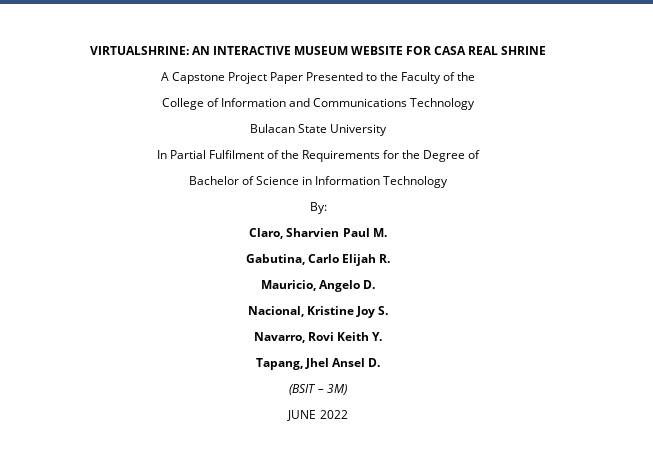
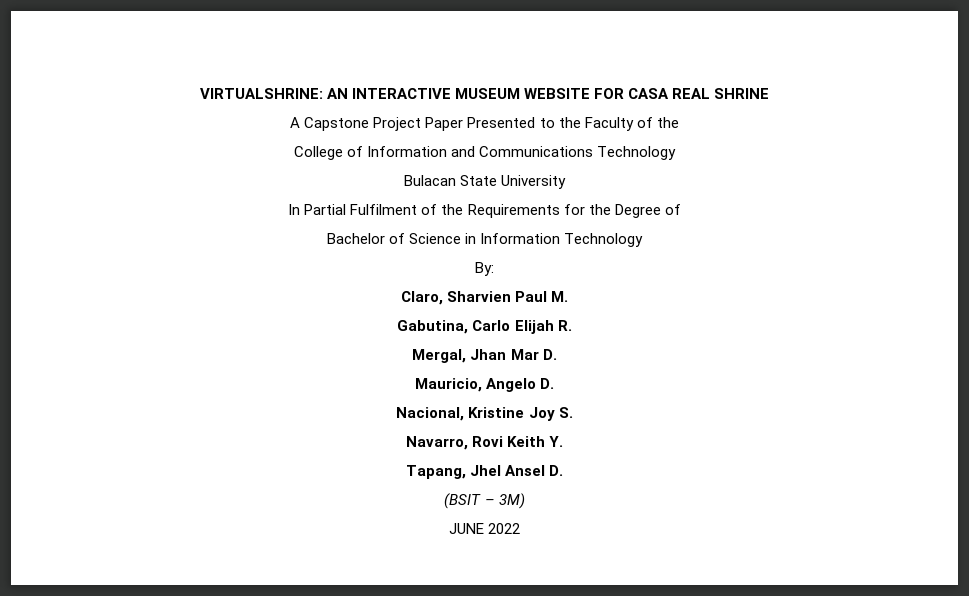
(391, 258) none -> [412,349,557,363] // Mergal, Jhan Mar D.

